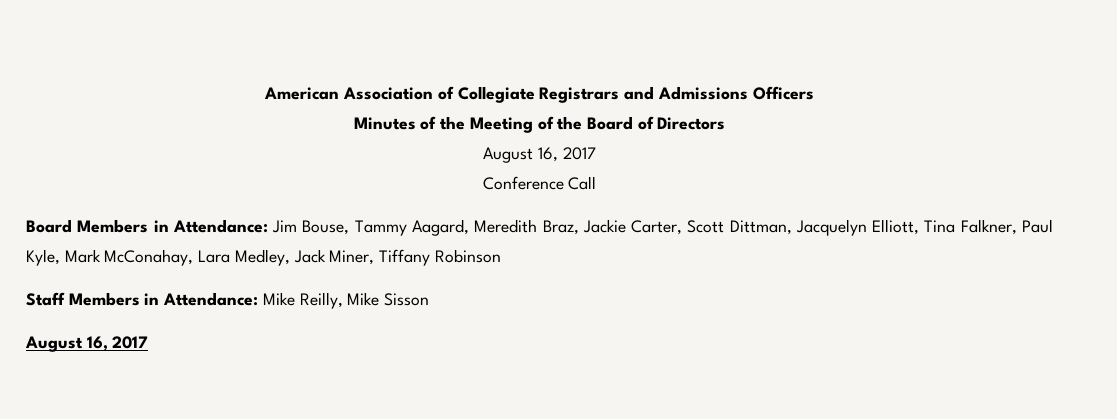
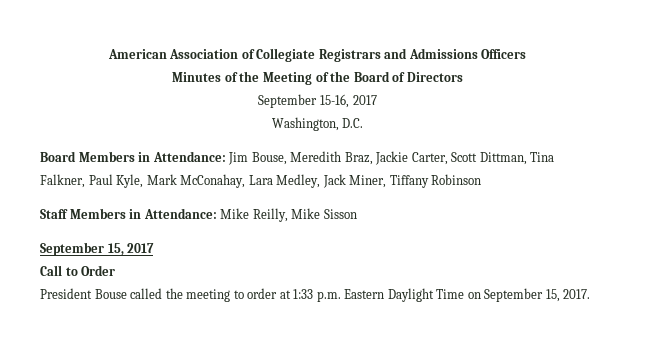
[483,147,596,163] [482,176,597,190] August 16, 2017 // Conference Call -> [258,94,377,108] [271,117,364,131] September 15-16, 2017 // Washington, D.C.
[354,219,469,236] Tammy Aagard, -> (287, 158) none
[795,219,920,236] Jacquelyn Elliott, -> (527, 158) none
[25,336,149,352] August 16, 2017 -> [40,242,155,256] [40,265,116,276] [40,288,591,302] September 15, 2017 // Call to Order // President Bouse called the meeting to order at 1:33 p.m. Eastern Daylight Time on September 15, 2017.

